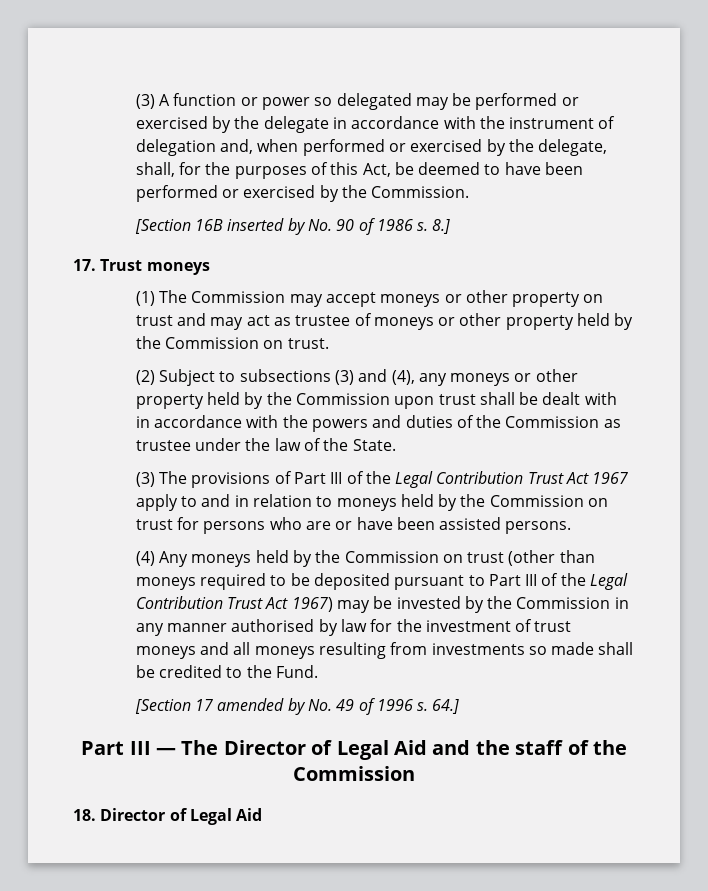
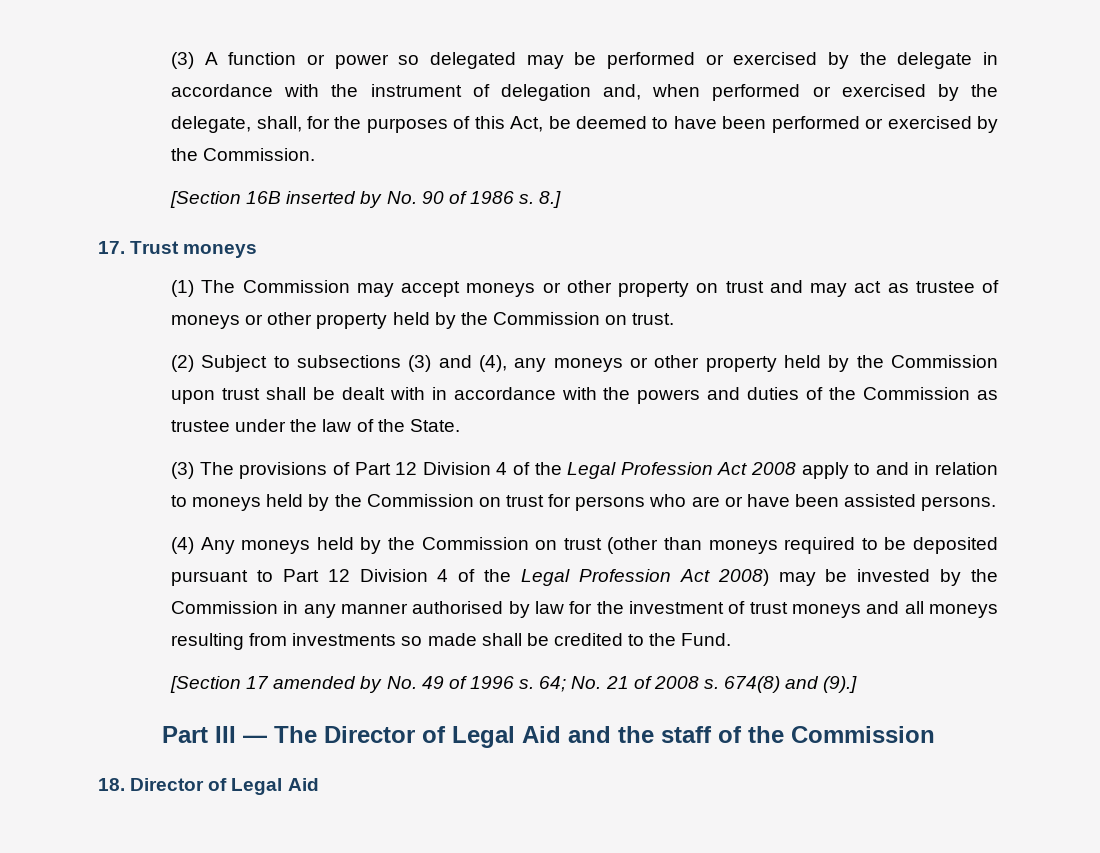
[330,471,629,488] III of the Legal Contribution Trust Act 1967 -> [395,462,796,479] 12 Division 4 of the Legal Profession Act 2008
[525,573,629,590] [135,596,333,612] III of the Legal Contribution Trust Act 1967) -> [327,569,769,586] 12 Division 4 of the Legal Profession Act 2008)
[432,699,460,714] 64.] -> [539,676,858,693] 64; No. 21 of 2008 s. 674(8) and (9).]

